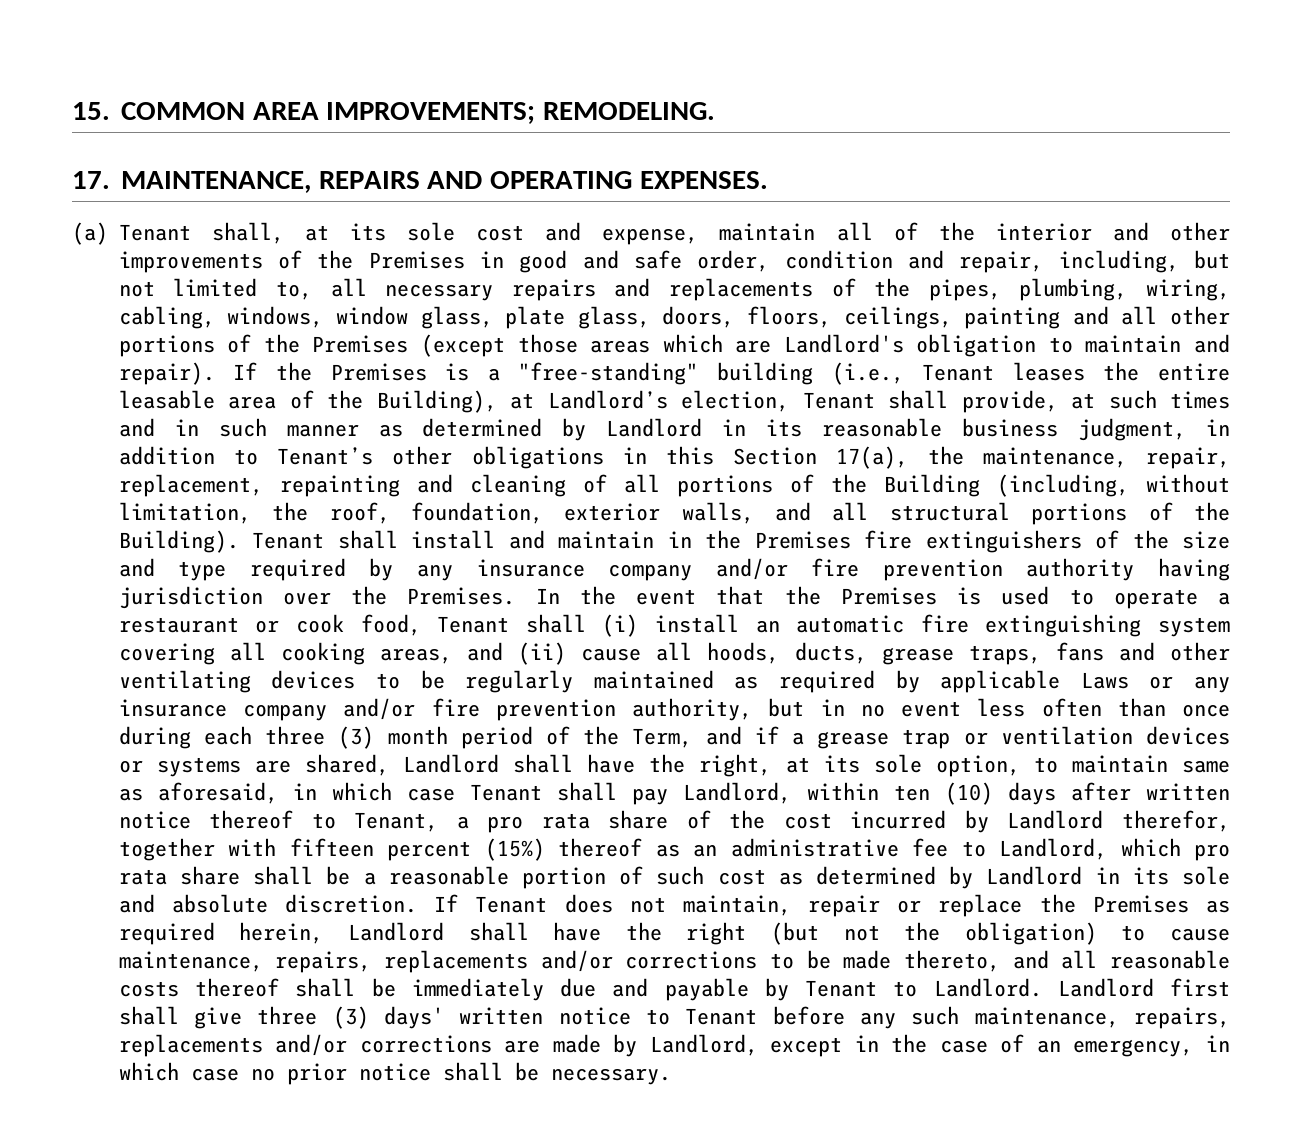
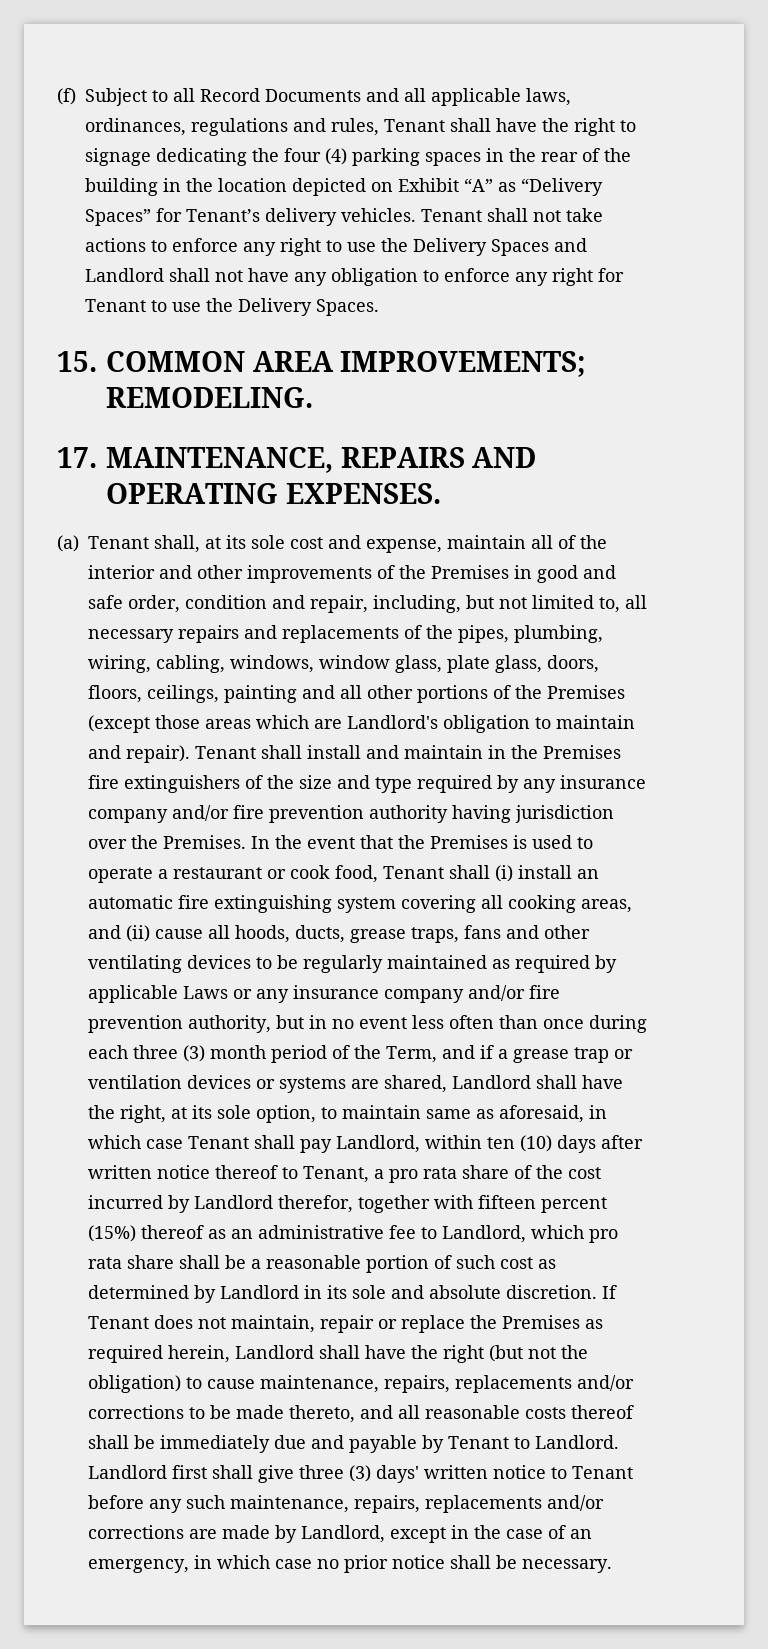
(72, 111) none -> [57,88,571,106] [85,118,636,136] [85,148,631,166] [85,178,603,196] [85,208,603,226] [85,238,587,256] [85,268,624,286] [85,298,379,316] (f) Subject to all Record Documents and all applicable laws, ordinances, regulations and rules, Tenant shall have the right to signage dedicating the four (4) parking spaces in the rear of the building in the location depicted on Exhibit “A” as “Delivery Spaces” for Tenant’s delivery vehicles. Tenant shall not take actions to enforce any right to use the Delivery Spaces and Landlord shall not have any obligation to enforce any right for Tenant to use the Delivery Spaces. //
[233,362,1230,385] [118,390,1231,413] [118,418,1231,441] [118,446,1231,469] [118,474,1230,497] [118,502,1230,525] [118,530,239,553] If the Premises is a "free-standing" building (i.e., Tenant leases the entire leasable area of the Building), at Landlord’s election, Tenant shall provide, at such times and in such manner as determined by Landlord in its reasonable business judgment, in addition to Tenant’s other obligations in this Section 17(a), the maintenance, repair, replacement, repainting and cleaning of all portions of the Building (including, without limitation, the roof, foundation, exterior walls, and all structural portions of the Building). -> (190, 754) none

